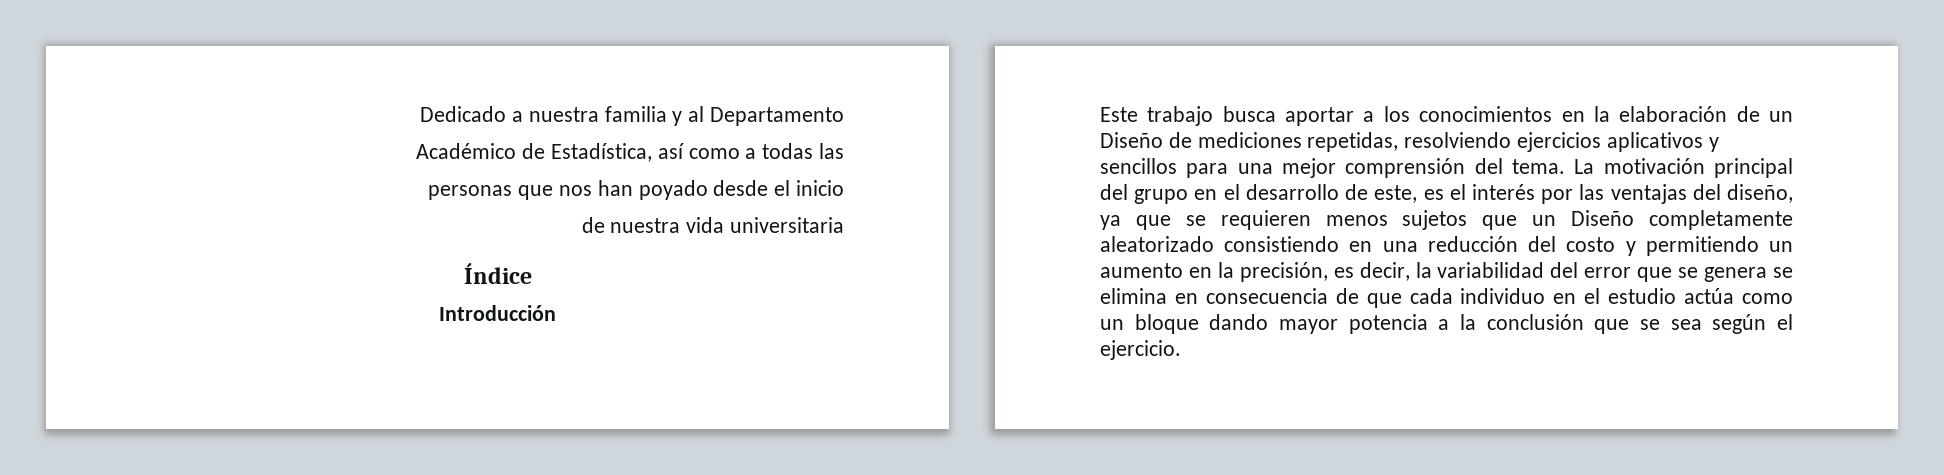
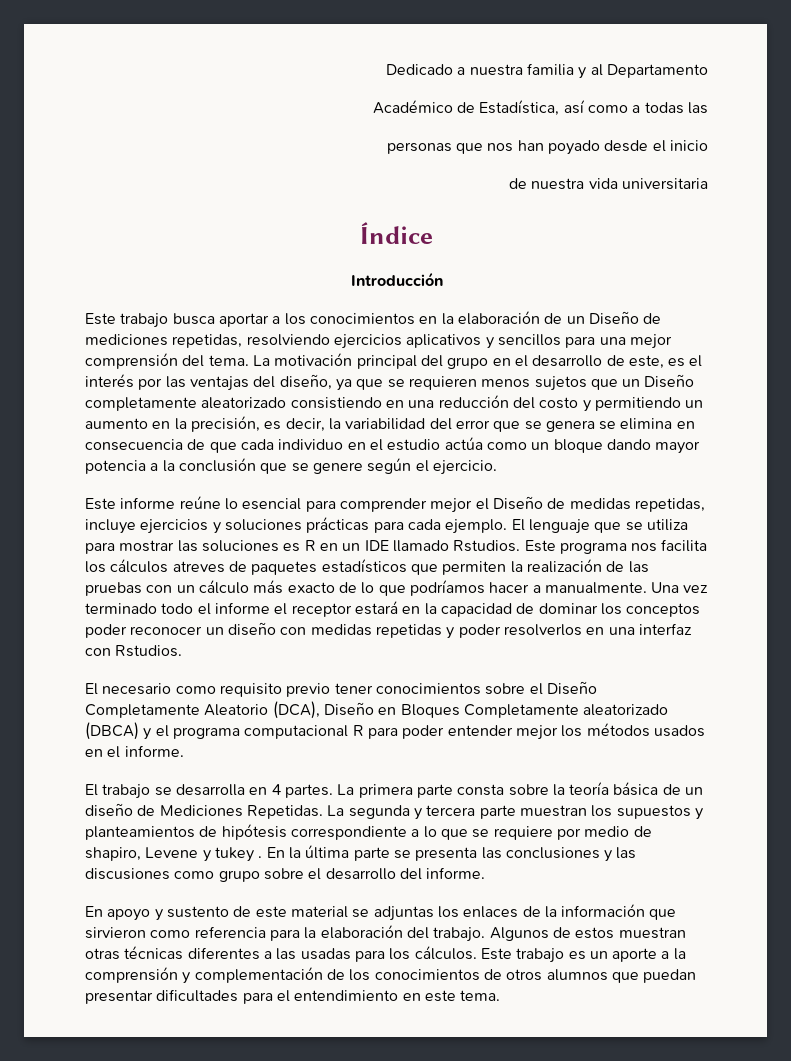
[1670,319,1702,330] sea -> [312,462,363,474] genere
(1181, 350) none -> [85,496,705,513] [85,517,688,534] [85,539,708,554] [85,559,649,575] [85,580,709,596] [85,601,701,617] [85,622,692,639] [85,645,183,657] [85,681,597,697] [85,701,669,719] [85,722,705,740] [85,745,184,758] [85,782,704,799] [85,803,703,820] [85,824,652,840] [85,845,637,862] [85,867,486,882] [85,904,677,921] [85,925,686,942] [85,946,686,963] [85,967,697,984] [85,989,501,1004] // Este informe reúne lo esencial para comprender mejor el Diseño de medidas repetidas, incluye ejercicios y soluciones prácticas para cada ejemplo. El lenguaje que se utiliza para mostrar las soluciones es R en un IDE llamado Rstudios. Este programa nos facilita los cálculos atreves de paquetes estadísticos que permiten la realización de las pruebas con un cálculo más exacto de lo que podríamos hacer a manualmente. Una vez terminado todo el informe el receptor estará en la capacidad de dominar los conceptos poder reconocer un diseño con medidas repetidas y poder resolverlos en una interfaz con Rstudios. // El necesario como requisito previo tener conocimientos sobre el Diseño Completamente Aleatorio (DCA), Diseño en Bloques Completamente aleatorizado (DBCA) y el programa computacional R para poder entender mejor los métodos usados en el informe. // El trabajo se desarrolla en 4 partes. La primera parte consta sobre la teoría básica de un diseño de Mediciones Repetidas. La segunda y tercera parte muestran los supuestos y planteamientos de hipótesis correspondiente a lo que se requiere por medio de shapiro, Levene y tukey . En la última parte se presenta las conclusiones y las discusiones como grupo sobre el desarrollo del informe. // En apoyo y sustento de este material se adjuntas los enlaces de la información que sirvieron como referencia para la elaboración del trabajo. Algunos de estos muestran otras técnicas diferentes a las usadas para los cálculos. Este trabajo es un aporte a la comprensión y complementación de los conocimientos de otros alumnos que puedan presentar dificultades para el entendimiento en este tema.

